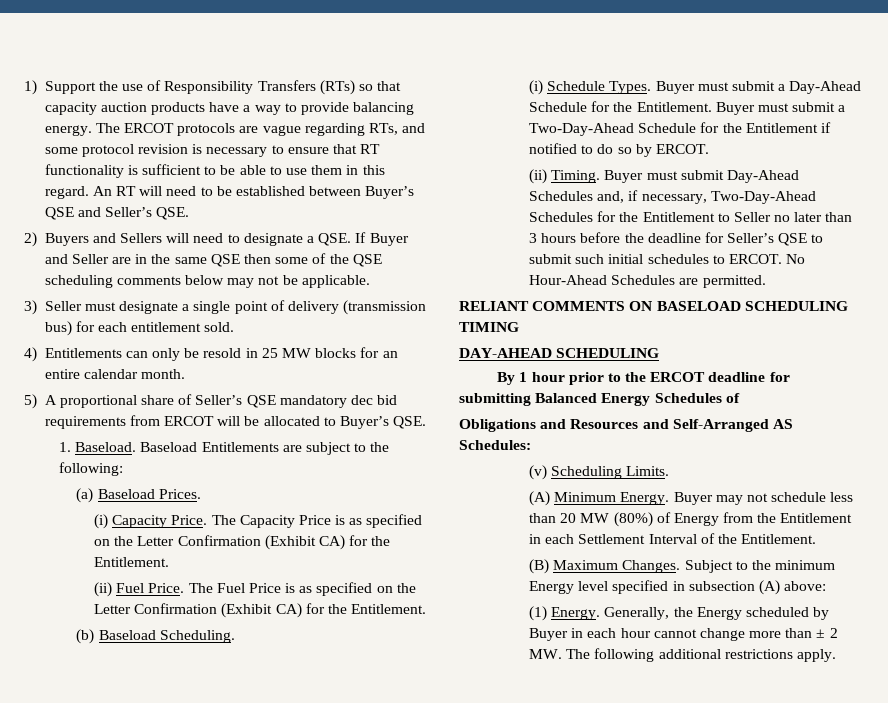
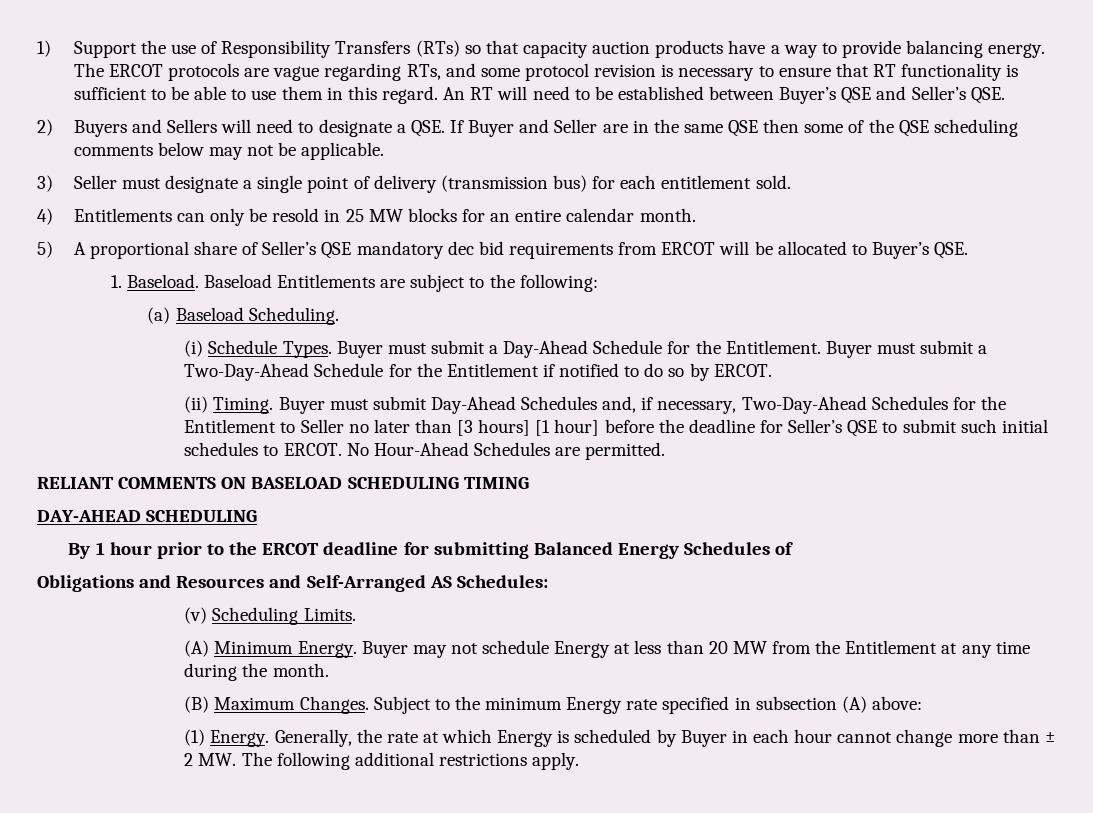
[158,489,201,499] [93,514,423,529] [93,535,391,550] [93,557,169,567] [93,582,416,597] [93,603,427,618] [76,629,156,644] Prices. // (i) Capacity Price. The Capacity Price is as specified on the Letter Confirmation (Exhibit CA) for the Entitlement. // (ii) Fuel Price. The Fuel Price is as specified on the Letter Confirmation (Exhibit CA) for the Entitlement. // (b) Baseload -> (244, 314) none
[528,233,577,243] 3 hours -> [457,419,600,436] [3 hours] [1 hour]
(827, 497) none -> [554,641,631,658] Energy at
[613,512,853,527] [528,533,817,544] (80%) of Energy from the Entitlement in each Settlement Interval of the Entitlement. -> [771,640,1030,658] [184,663,329,681] from the Entitlement at any time during the month.
[578,581,609,591] level -> [626,699,658,710] rate
[696,607,742,620] Energy -> [386,729,570,747] rate at which Energy is

